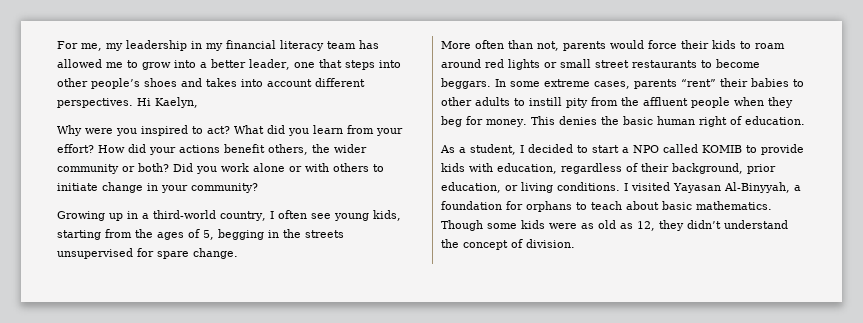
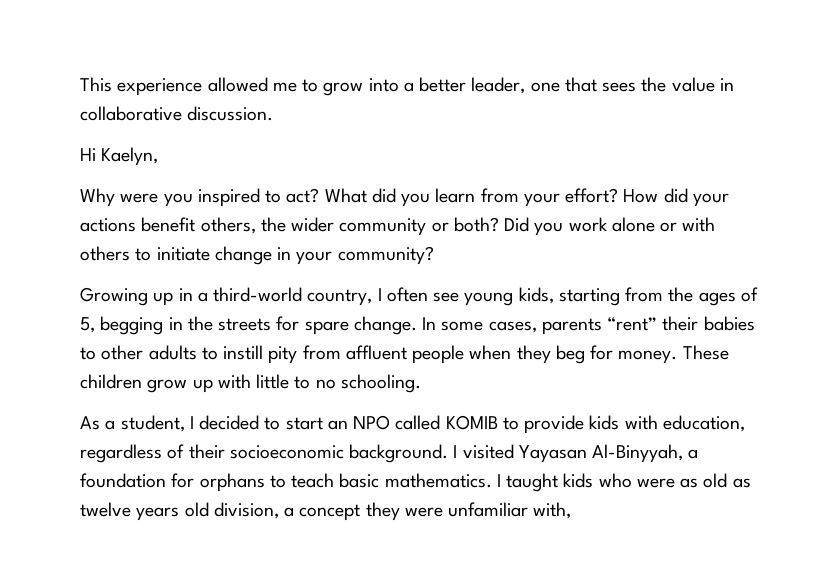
[57,40,379,51] For me, my leadership in my financial literacy team has -> [80,77,203,96] This experience
[344,60,401,70] [57,78,365,89] [57,98,133,108] steps into other people’s shoes and takes into account different perspectives. -> [602,77,734,92] [80,106,274,121] sees the value in collaborative discussion. //
[57,248,133,259] unsupervised -> (272, 324) none
[441,40,785,51] [441,59,760,70] [441,78,491,89] // More often than not, parents would force their kids to roam around red lights or small street restaurants to become beggars. -> (417, 325) none
[544,79,590,87] extreme -> (484, 326) none
[621,97,639,106] the -> (341, 352) none
[530,116,805,127] This denies the basic human right of education. -> [682,345,729,360] [80,374,421,393] These children grow up with little to no schooling.
[622,147,629,153] a -> [327,420,348,430] an
[672,163,776,174] [441,182,620,193] background, prior education, or living conditions. -> [229,444,449,463] socioeconomic background.
[626,201,659,210] about -> (335, 480) none
[441,220,788,231] [441,239,575,250] Though some kids were as old as 12, they didn’t understand the concept of division. -> [496,473,751,492] [80,502,572,521] I taught kids who were as old as twelve years old division, a concept they were unfamiliar with,

